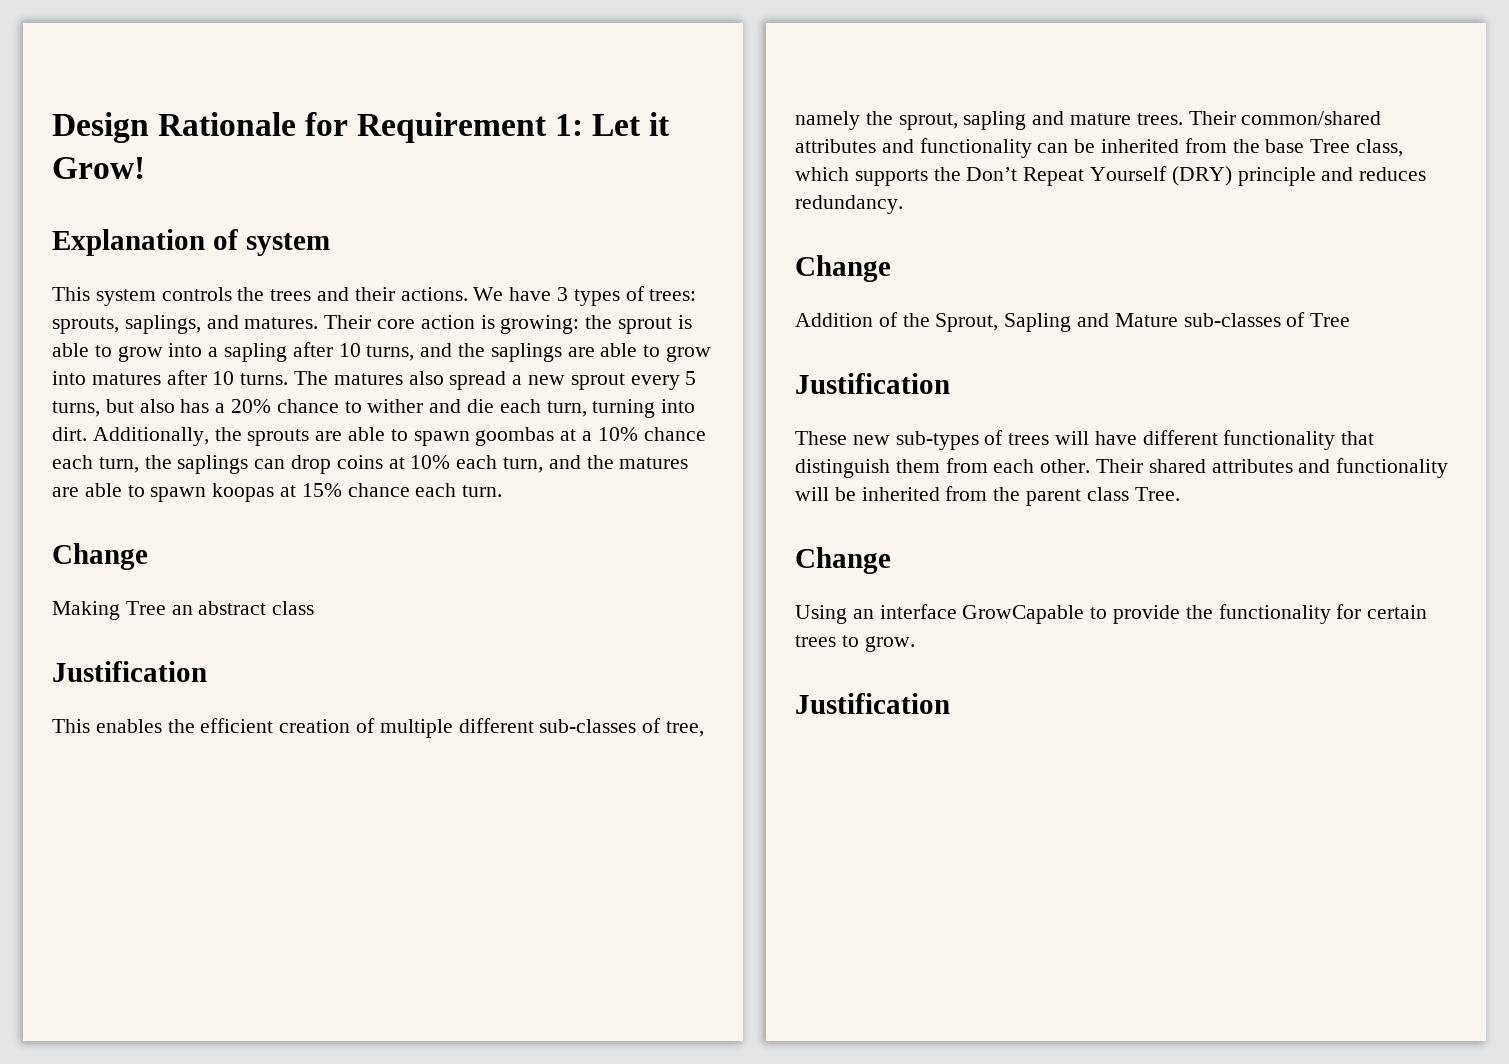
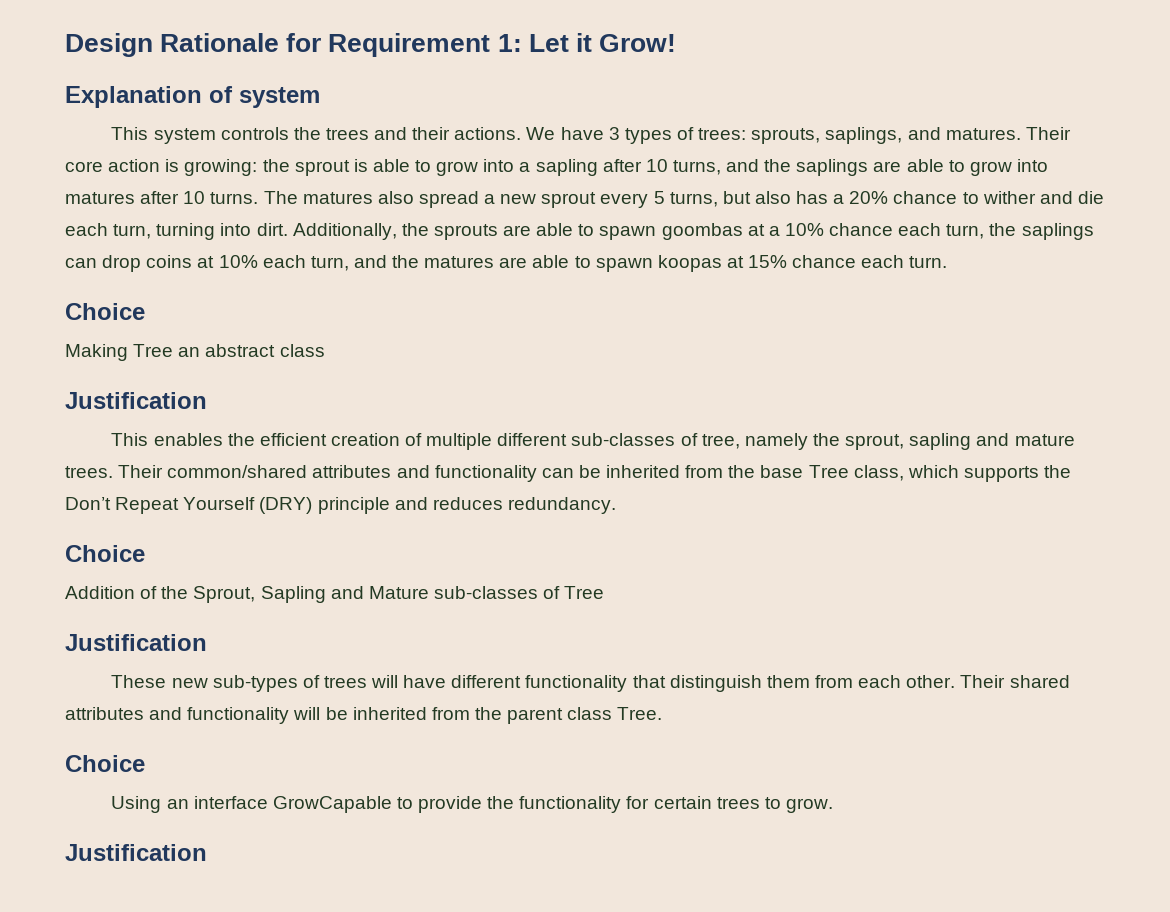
[52,543,148,570] Change -> [65,303,145,320] Choice
[795,255,891,282] Change -> [65,545,145,562] Choice
[795,547,891,574] Change -> [65,755,145,772] Choice

